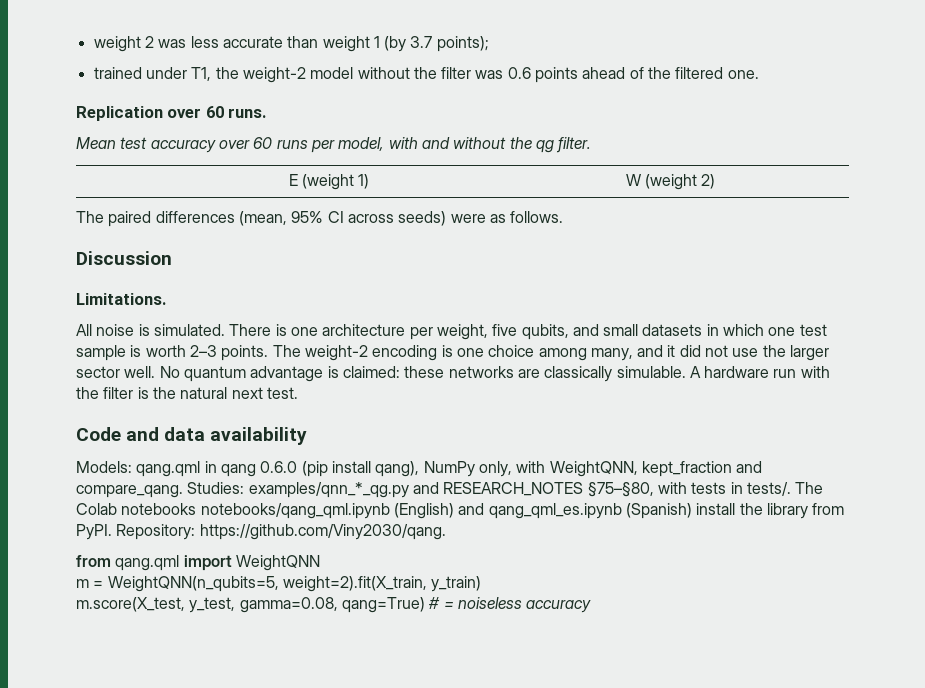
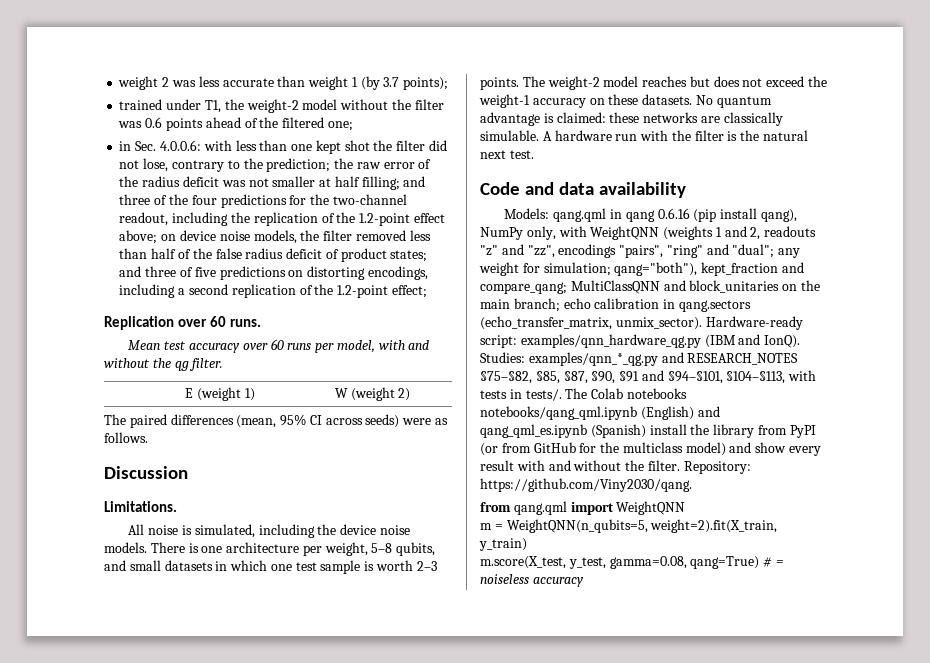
[727,70,759,79] one. -> [327,121,353,131] [119,140,447,154] [119,158,432,172] [119,176,426,190] [119,194,407,208] [119,212,445,226] [119,230,431,244] [119,248,428,262] [119,266,428,280] [119,284,427,298] one; // in Sec. 4.0.0.6: with less than one kept shot the filter did not lose, contrary to the prediction; the raw error of the radius deficit was not smaller at half filling; and three of the four predictions for the two-channel readout, including the replication of the 1.2-point effect above; on device noise models, the filter removed less than half of the false radius deficit of product states; and three of five predictions on distorting encodings, including a second replication of the 1.2-point effect;
[153,324,225,336] simulated. -> [194,524,410,538] [104,542,147,553] simulated, including the device noise models.
[492,324,518,336] five -> [371,543,393,553] 5–8
[372,345,830,361] [76,366,156,378] encoding is one choice among many, and it did not use the larger sector well. -> [603,76,828,87] [479,94,693,108] model reaches but does not exceed the weight-1 accuracy on these datasets.
[260,461,298,473] 0.6.0 -> [657,208,690,219] 0.6.16
[549,461,763,477] [76,482,654,498] WeightQNN, kept_fraction and compare_qang. Studies: examples/qnn_*_qg.py and RESEARCH_NOTES §75–§80, -> [590,226,817,240] [480,244,801,258] [479,262,804,276] [480,280,820,294] [480,298,751,312] [480,316,803,330] [480,334,801,348] [480,352,799,366] [480,370,786,384] WeightQNN (weights 1 and 2, readouts "z" and "zz", encodings "pairs", "ring" and "dual"; any weight for simulation; qang="both"), kept_fraction and compare_qang; MultiClassQNN and block_unitaries on the main branch; echo calibration in qang.sectors (echo_transfer_matrix, unmix_sector). Hardware-ready script: examples/qnn_hardware_qg.py (IBM and IonQ). Studies: examples/qnn_*_qg.py and RESEARCH_NOTES §75–§82, §85, §87, §90, §91 and §94–§101, §104–§113,
[76,524,112,540] PyPI. -> [789,425,816,438] [480,442,822,456] [480,460,680,471] PyPI (or from GitHub for the multiclass model) and show every result with and without the filter.

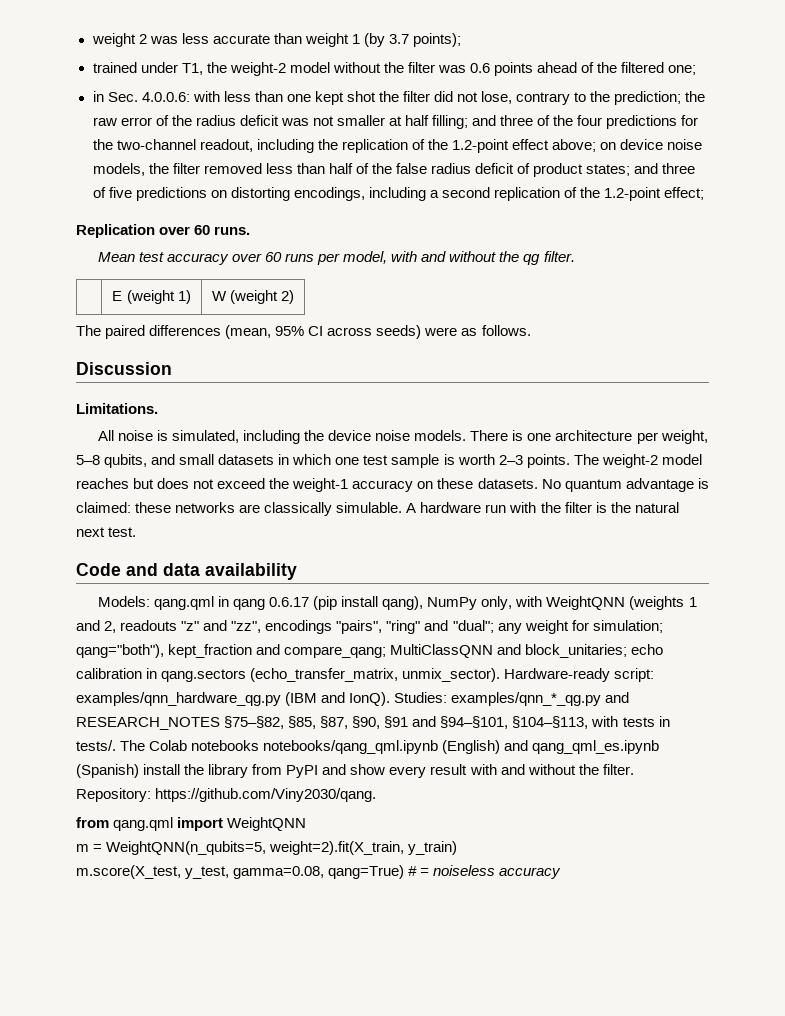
[657,208,690,219] 0.6.16 -> [269,597,310,607] 0.6.17
[689,280,820,293] [480,298,560,312] block_unitaries on the main branch; -> [525,644,628,658] block_unitaries;
[480,442,726,456] (or from GitHub for the multiclass model) -> (319, 771) none

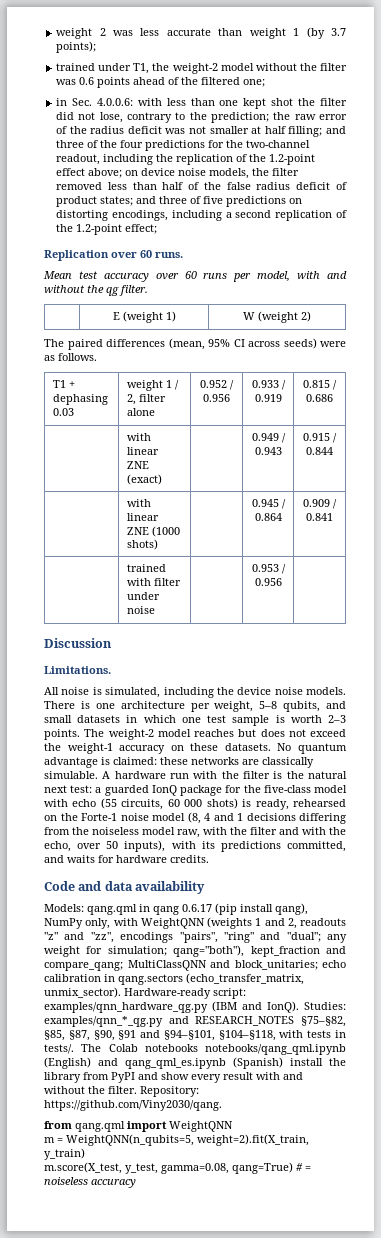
(531, 330) none -> [52,380,75,388] [52,394,108,405] [52,408,74,416] [126,380,179,391] [126,394,166,405] [126,408,155,416] [200,380,234,390] [203,394,230,402] [251,380,286,390] [254,394,282,402] [303,380,337,390] [306,394,333,402] [126,433,151,441] [126,447,159,455] [126,461,149,469] [126,474,162,485] [251,433,286,443] [254,447,282,455] [303,433,337,443] [306,447,333,455] [126,499,151,507] [126,513,159,521] [126,526,180,537] [126,539,158,550] [251,499,286,509] [254,513,282,521] [303,499,337,509] [306,513,333,521] [126,564,166,572] [126,578,181,586] [126,592,160,600] [126,606,155,614] [251,564,286,574] [254,578,282,586] // T1 + dephasing 0.03 | weight 1 / 2, filter alone | 0.952 / 0.956 | 0.933 / 0.919 | 0.815 / 0.686 // | with linear ZNE (exact) | | 0.949 / 0.943 | 0.915 / 0.844 // | with linear ZNE (1000 shots) | | 0.945 / 0.864 | 0.909 / 0.841 // | trained with filter under noise | | 0.953 / 0.956 |
[108,527,137,537] test. -> [70,785,348,796] [44,798,347,810] [44,812,346,824] [44,827,346,838] [44,840,346,852] [44,855,209,863] test: a guarded IonQ package for the five-class model with echo (55 circuits, 60 000 shots) is ready, rehearsed on the Forte-1 noise model (8, 4 and 1 decisions differing from the noiseless model raw, with the filter and with the echo, over 50 inputs), with its predictions committed, and waits for hardware credits.
[512,716,589,729] §104–§113, -> [218,1030,276,1041] §104–§118,

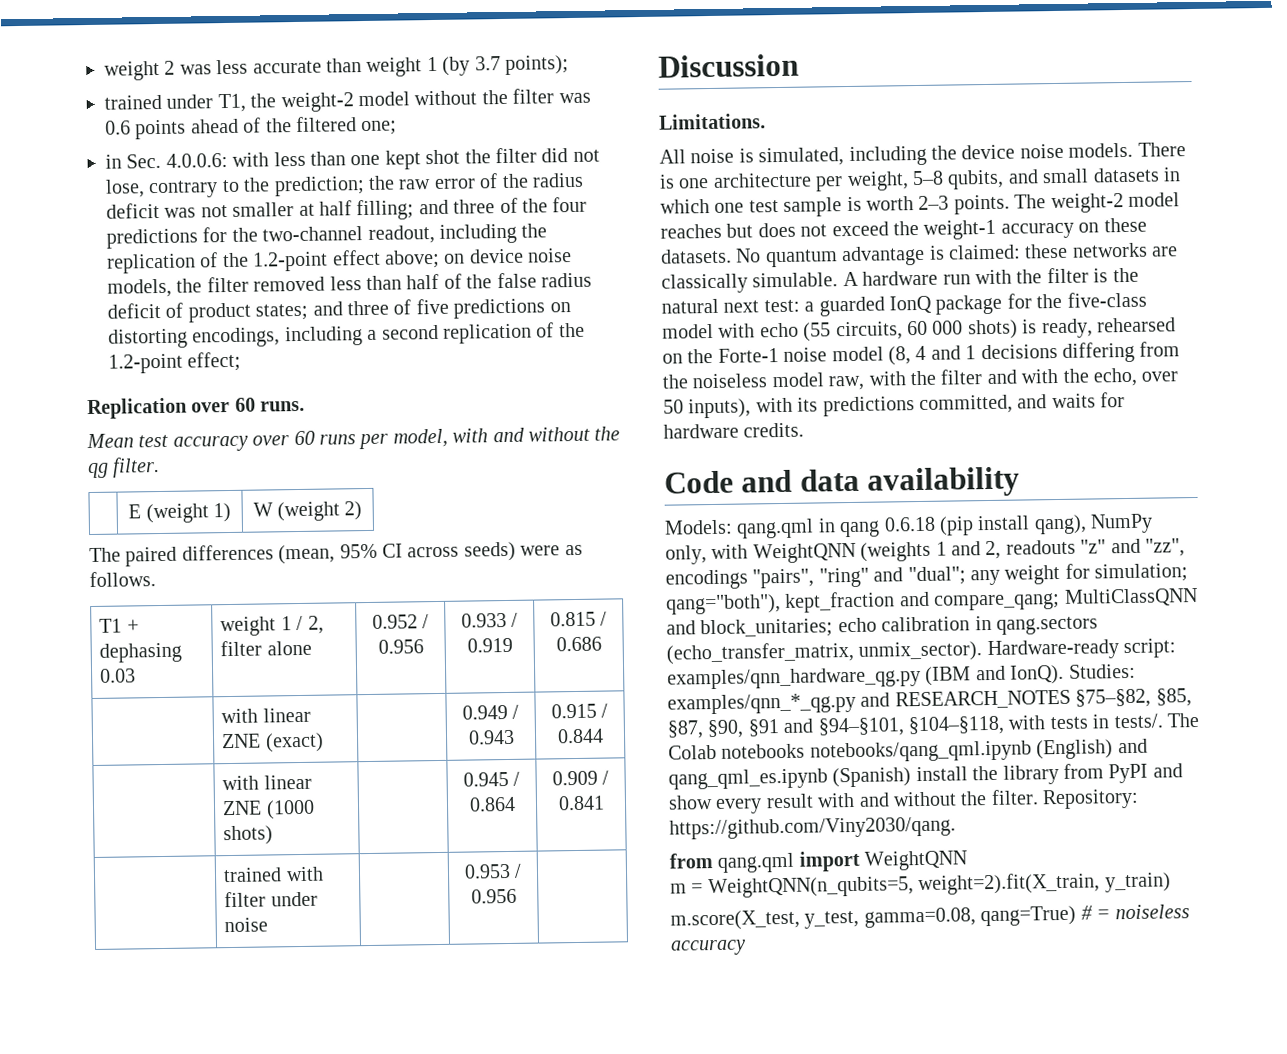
[182,904,212,912] 0.6.17 -> [883,516,936,532] 0.6.18

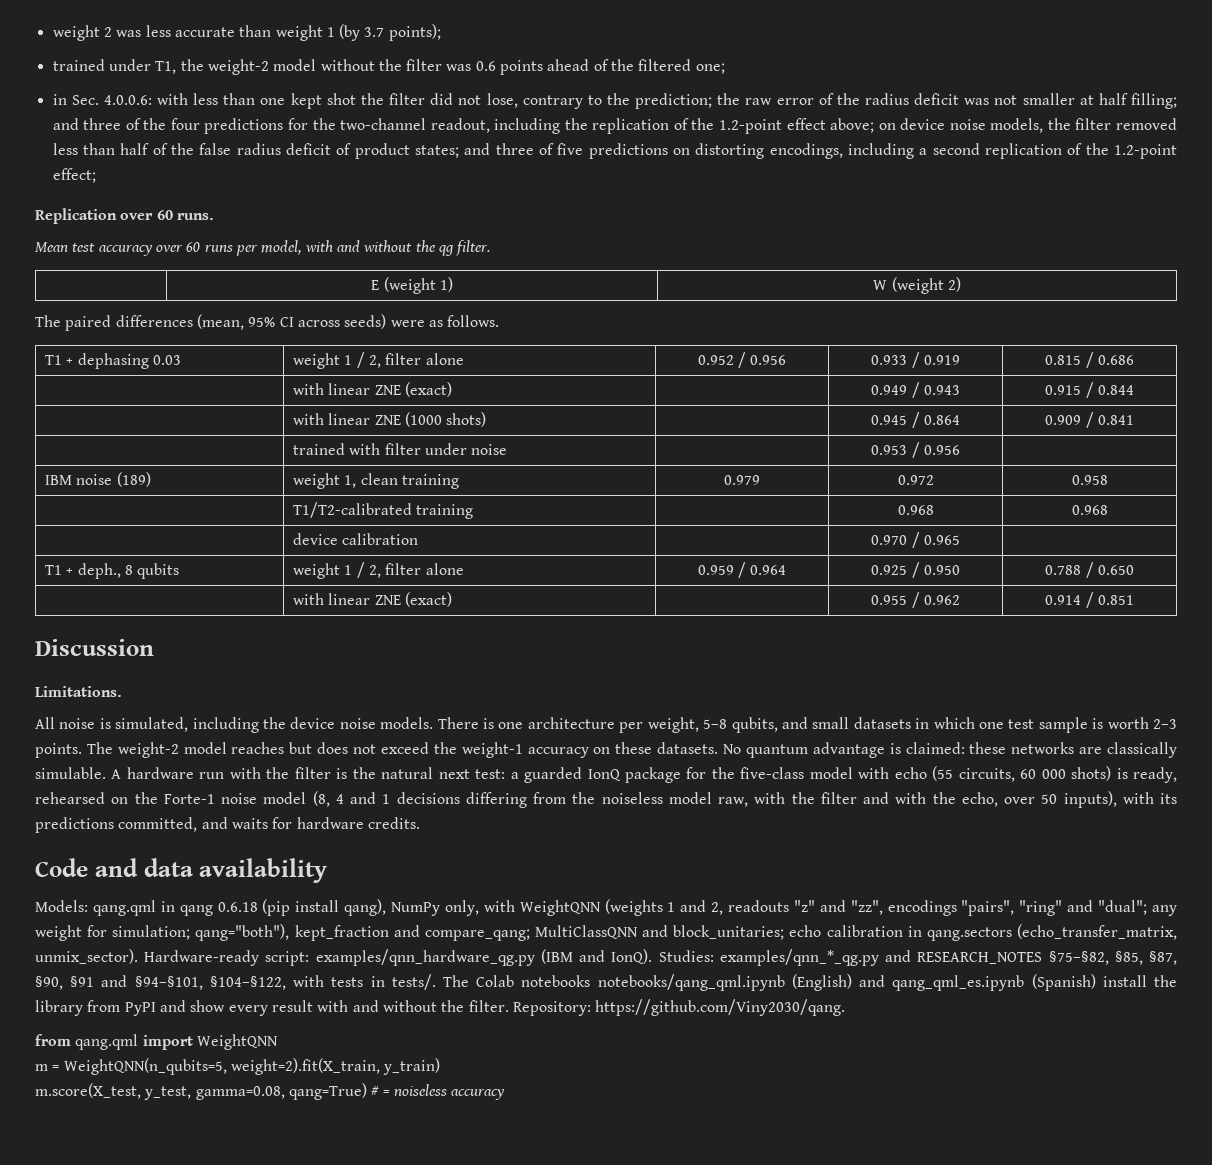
(517, 896) none -> [45,472,151,487] [293,473,460,489] [724,475,760,485] [897,475,934,485] [1071,475,1108,485] [293,502,474,519] [897,505,934,515] [1071,505,1108,515] [293,533,419,545] [871,532,960,548] [45,563,180,579] [293,562,464,579] [697,562,787,578] [871,562,960,578] [1045,562,1134,578] [293,592,453,607] [871,592,960,608] [1045,592,1134,608] // IBM noise (189) | weight 1, clean training | 0.979 | 0.972 | 0.958 // | T1/T2-calibrated training | | 0.968 | 0.968 // | device calibration | | 0.970 / 0.965 | // T1 + deph., 8 qubits | weight 1 / 2, filter alone | 0.959 / 0.964 | 0.925 / 0.950 | 0.788 / 0.650 // | with linear ZNE (exact) | | 0.955 / 0.962 | 0.914 / 0.851
[908,715,1005,736] §104–§118, -> [209,976,286,990] §104–§122,

